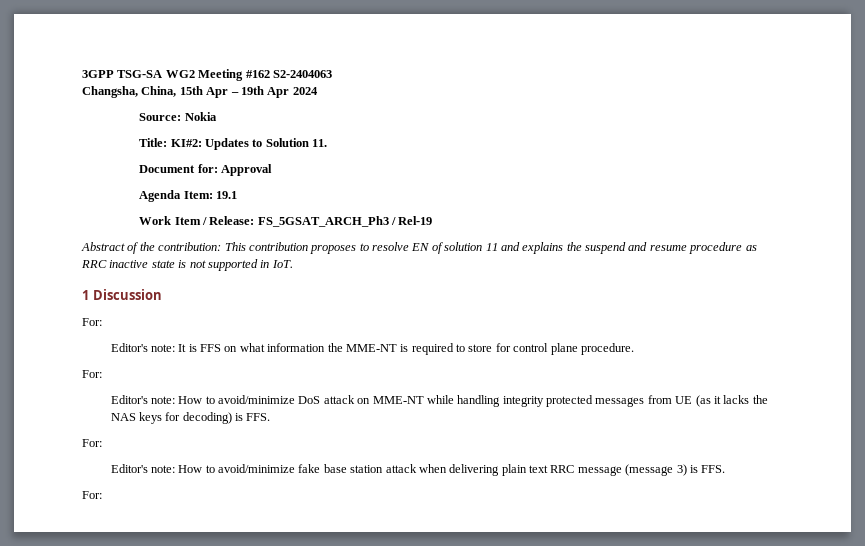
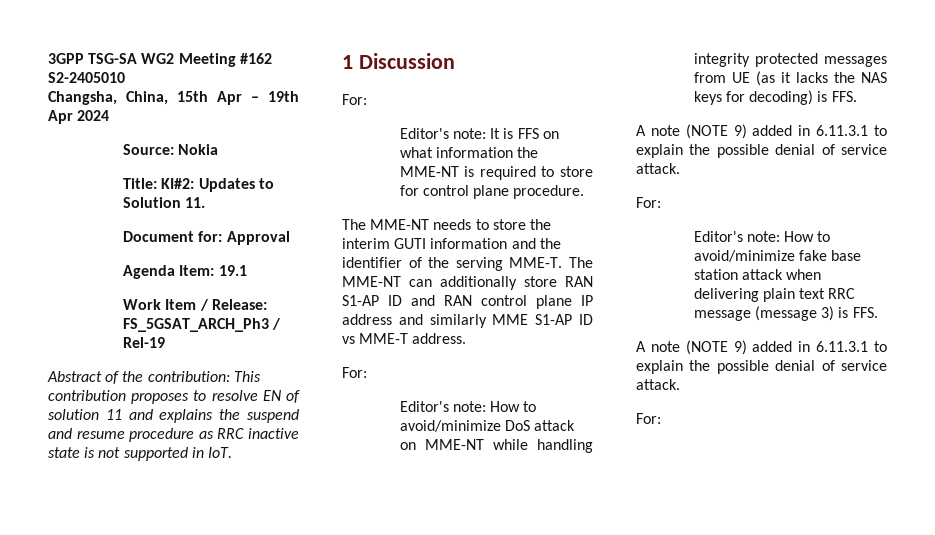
[272,70,332,78] S2-2404063 -> [48,72,125,83] S2-2405010
(634, 349) none -> [342,219,551,230] [342,238,561,249] [342,257,593,271] [342,276,593,290] [342,295,593,309] [342,314,593,328] [342,333,467,344] // The MME-NT needs to store the interim GUTI information and the identifier of the serving MME-T. The MME-NT can additionally store RAN S1-AP ID and RAN control plane IP address and similarly MME S1-AP ID vs MME-T address.
(271, 417) none -> [636,124,887,139] [636,144,887,158] [636,163,680,174] // A note (NOTE 9) added in 6.11.3.1 to explain the possible denial of service attack.
(726, 469) none -> [636,340,887,355] [636,360,887,374] [636,379,680,390] // A note (NOTE 9) added in 6.11.3.1 to explain the possible denial of service attack.

